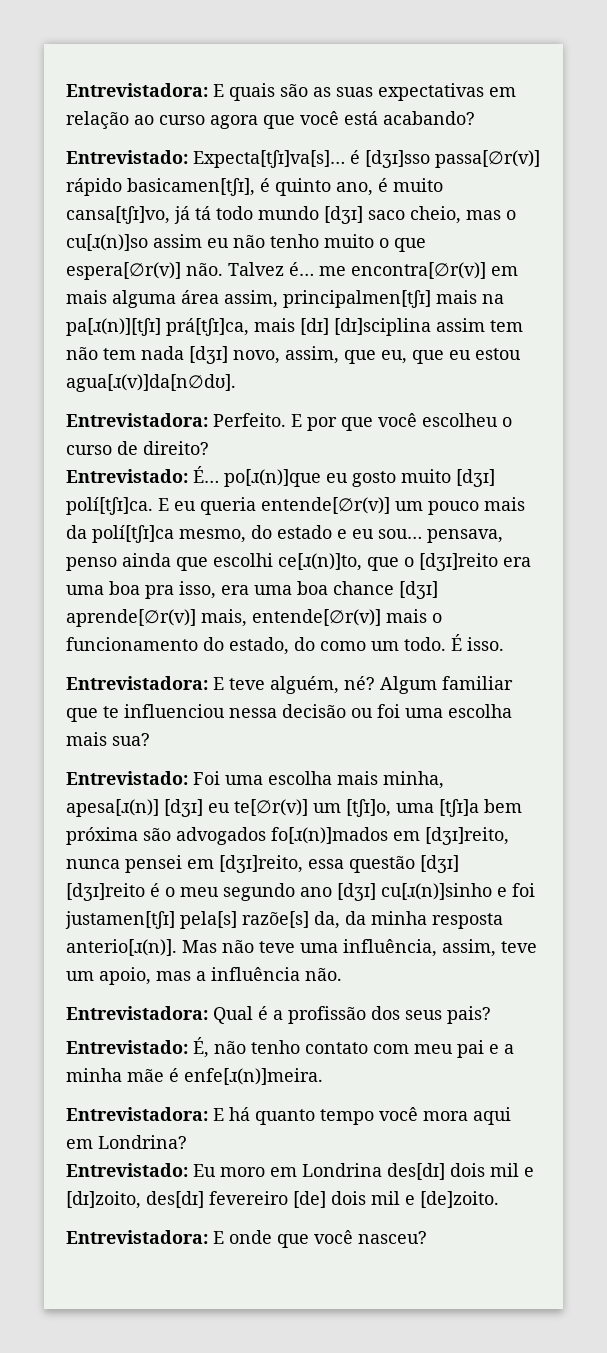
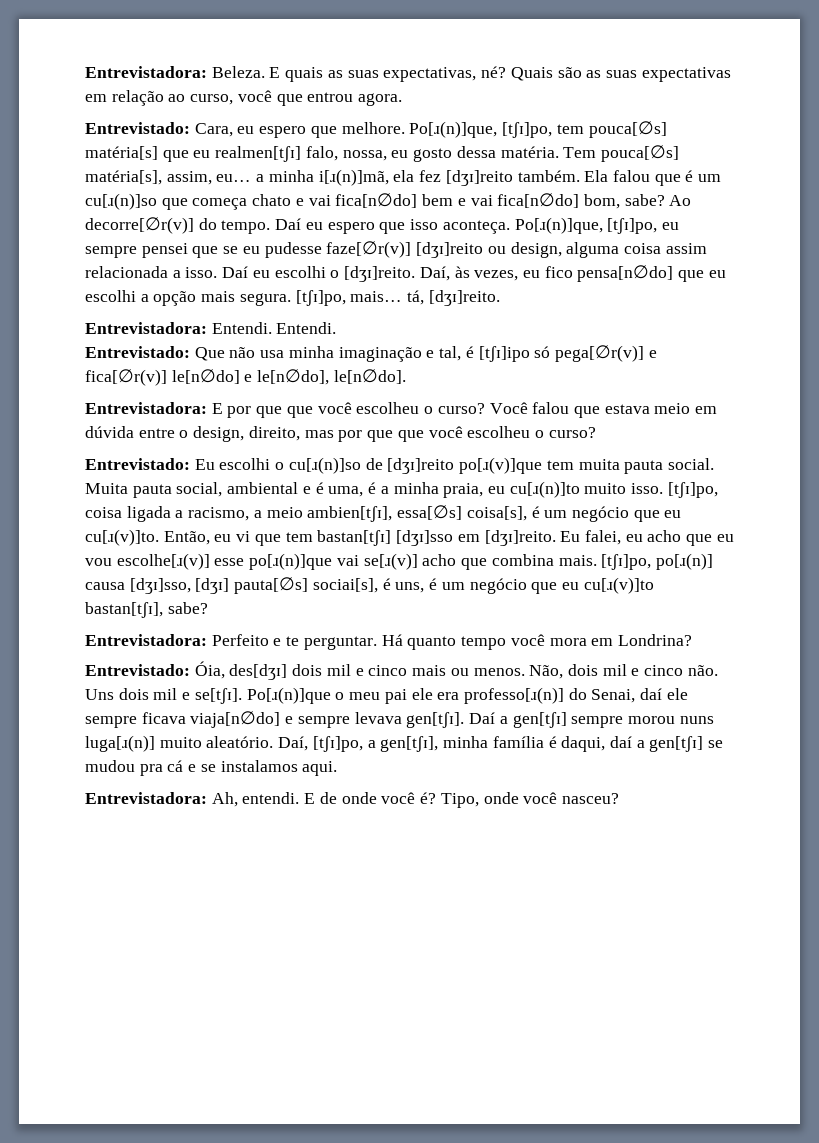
[66,83,208,97] Entrevistadora: -> [85,66,265,78] Entrevistadora: Beleza.
(275, 92) none -> [327,66,553,82] as suas expectativas, né? Quais
[159,111,475,129] [66,150,540,168] [66,178,443,196] [66,206,516,224] [66,234,426,252] [66,262,518,280] [66,290,504,308] [66,318,523,336] [66,346,521,364] [66,374,236,392] [66,413,286,427] curso agora que você está acabando? // Entrevistado: Expecta[tʃɪ]va[s]… é [dʒɪ]sso passa[∅r(v)] rápido basicamen[tʃɪ], é quinto ano, é muito cansa[tʃɪ]vo, já tá todo mundo [dʒɪ] saco cheio, mas o cu[ɹ(n)]so assim eu não tenho muito o que espera[∅r(v)] não. Talvez é… me encontra[∅r(v)] em mais alguma área assim, principalmen[tʃɪ] mais na pa[ɹ(n)][tʃɪ] prá[tʃɪ]ca, mais [dɪ] [dɪ]sciplina assim tem não tem nada [dʒɪ] novo, assim, que eu, que eu estou agua[ɹ(v)]da[n∅dʊ]. // Entrevistadora: Perfeito. -> [190,90,403,106] [85,121,667,138] [85,145,679,162] [85,169,722,186] [85,193,692,210] [85,217,679,234] [85,241,707,258] [85,265,726,282] [85,290,500,306] [85,322,337,334] [85,345,657,362] [85,369,406,386] [85,402,207,414] curso, você que entrou agora. // Entrevistado: Cara, eu espero que melhore. Po[ɹ(n)]que, [tʃɪ]po, tem pouca[∅s] matéria[s] que eu realmen[tʃɪ] falo, nossa, eu gosto dessa matéria. Tem pouca[∅s] matéria[s], assim, eu… a minha i[ɹ(n)]mã, ela fez [dʒɪ]reito também. Ela falou que é um cu[ɹ(n)]so que começa chato e vai fica[n∅do] bem e vai fica[n∅do] bom, sabe? Ao decorre[∅r(v)] do tempo. Daí eu espero que isso aconteça. Po[ɹ(n)]que, [tʃɪ]po, eu sempre pensei que se eu pudesse faze[∅r(v)] [dʒɪ]reito ou design, alguma coisa assim relacionada a isso. Daí eu escolhi o [dʒɪ]reito. Daí, às vezes, eu fico pensa[n∅do] que eu escolhi a opção mais segura. [tʃɪ]po, mais… tá, [dʒɪ]reito. // Entrevistadora: Entendi. Entendi. // Entrevistado: Que não usa minha imaginação e tal, é [tʃɪ]ipo só pega[∅r(v)] e fica[∅r(v)] le[n∅do] e le[n∅do], le[n∅do]. // Entrevistadora:
[378,413,512,427] [66,441,209,455] [66,466,495,487] [66,497,525,515] [66,525,503,543] [66,553,531,571] [66,581,438,599] [66,609,442,627] [66,634,504,655] [66,676,513,694] [66,704,512,722] [66,732,150,746] [66,771,444,789] [66,799,522,817] [66,827,509,845] [66,855,459,873] [66,883,535,901] [65,911,503,929] [66,939,537,957] [66,967,342,985] [66,1006,491,1024] [66,1037,514,1058] [66,1068,323,1085] [66,1107,250,1121] você escolheu o curso de direito? // Entrevistado: É… po[ɹ(n)]que eu gosto muito [dʒɪ] polí[tʃɪ]ca. E eu queria entende[∅r(v)] um pouco mais da polí[tʃɪ]ca mesmo, do estado e eu sou… pensava, penso ainda que escolhi ce[ɹ(n)]to, que o [dʒɪ]reito era uma boa pra isso, era uma boa chance [dʒɪ] aprende[∅r(v)] mais, entende[∅r(v)] mais o funcionamento do estado, do como um todo. É isso. // Entrevistadora: E teve alguém, né? Algum familiar que te influenciou nessa decisão ou foi uma escolha mais sua? // Entrevistado: Foi uma escolha mais minha, apesa[ɹ(n)] [dʒɪ] eu te[∅r(v)] um [tʃɪ]o, uma [tʃɪ]a bem próxima são advogados fo[ɹ(n)]mados em [dʒɪ]reito, nunca pensei em [dʒɪ]reito, essa questão [dʒɪ] [dʒɪ]reito é o meu segundo ano [dʒɪ] cu[ɹ(n)]sinho e foi justamen[tʃɪ] pela[s] razõe[s] da, da minha resposta anterio[ɹ(n)]. Mas não teve uma influência, assim, teve um apoio, mas a influência não. // Entrevistadora: Qual é a profissão dos seus pais? // Entrevistado: É, não tenho contato com meu pai e a minha mãe é enfe[ɹ(n)]meira. // Entrevistadora: E há -> [286,402,718,418] [85,426,596,442] [85,457,714,474] [85,481,718,498] [85,505,682,522] [85,529,734,546] [85,553,713,570] [85,577,654,594] [85,602,208,618] [85,634,403,650] que você escolheu o curso? Você falou que estava meio em dúvida entre o design, direito, mas por que que você escolheu o curso? // Entrevistado: Eu escolhi o cu[ɹ(n)]so de [dʒɪ]reito po[ɹ(v)]que tem muita pauta social. Muita pauta social, ambiental e é uma, é a minha praia, eu cu[ɹ(n)]to muito isso. [tʃɪ]po, coisa ligada a racismo, a meio ambien[tʃɪ], essa[∅s] coisa[s], é um negócio que eu cu[ɹ(v)]to. Então, eu vi que tem bastan[tʃɪ] [dʒɪ]sso em [dʒɪ]reito. Eu falei, eu acho que eu vou escolhe[ɹ(v)] esse po[ɹ(n)]que vai se[ɹ(v)] acho que combina mais. [tʃɪ]po, po[ɹ(n)] causa [dʒɪ]sso, [dʒɪ] pauta[∅s] sociai[s], é uns, é um negócio que eu cu[ɹ(v)]to bastan[tʃɪ], sabe? // Entrevistadora: Perfeito e te perguntar. Há
[473,1107,511,1125] aqui -> (587, 642) none
[193,1163,534,1180] [66,1191,499,1209] [66,1230,309,1248] Eu moro em Londrina des[dɪ] dois mil e [dɪ]zoito, des[dɪ] fevereiro [de] dois mil e [de]zoito. // Entrevistadora: E onde que -> [194,661,718,680] [85,687,688,704] [85,711,714,728] [85,735,724,752] [85,760,338,776] [85,792,519,808] Óia, des[dʒɪ] dois mil e cinco mais ou menos. Não, dois mil e cinco não. Uns dois mil e se[tʃɪ]. Po[ɹ(n)]que o meu pai ele era professo[ɹ(n)] do Senai, daí ele sempre ficava viaja[n∅do] e sempre levava gen[tʃɪ]. Daí a gen[tʃɪ] sempre morou nuns luga[ɹ(n)] muito aleatório. Daí, [tʃɪ]po, a gen[tʃɪ], minha família é daqui, daí a gen[tʃɪ] se mudou pra cá e se instalamos aqui. // Entrevistadora: Ah, entendi. E de onde você é? Tipo, onde

